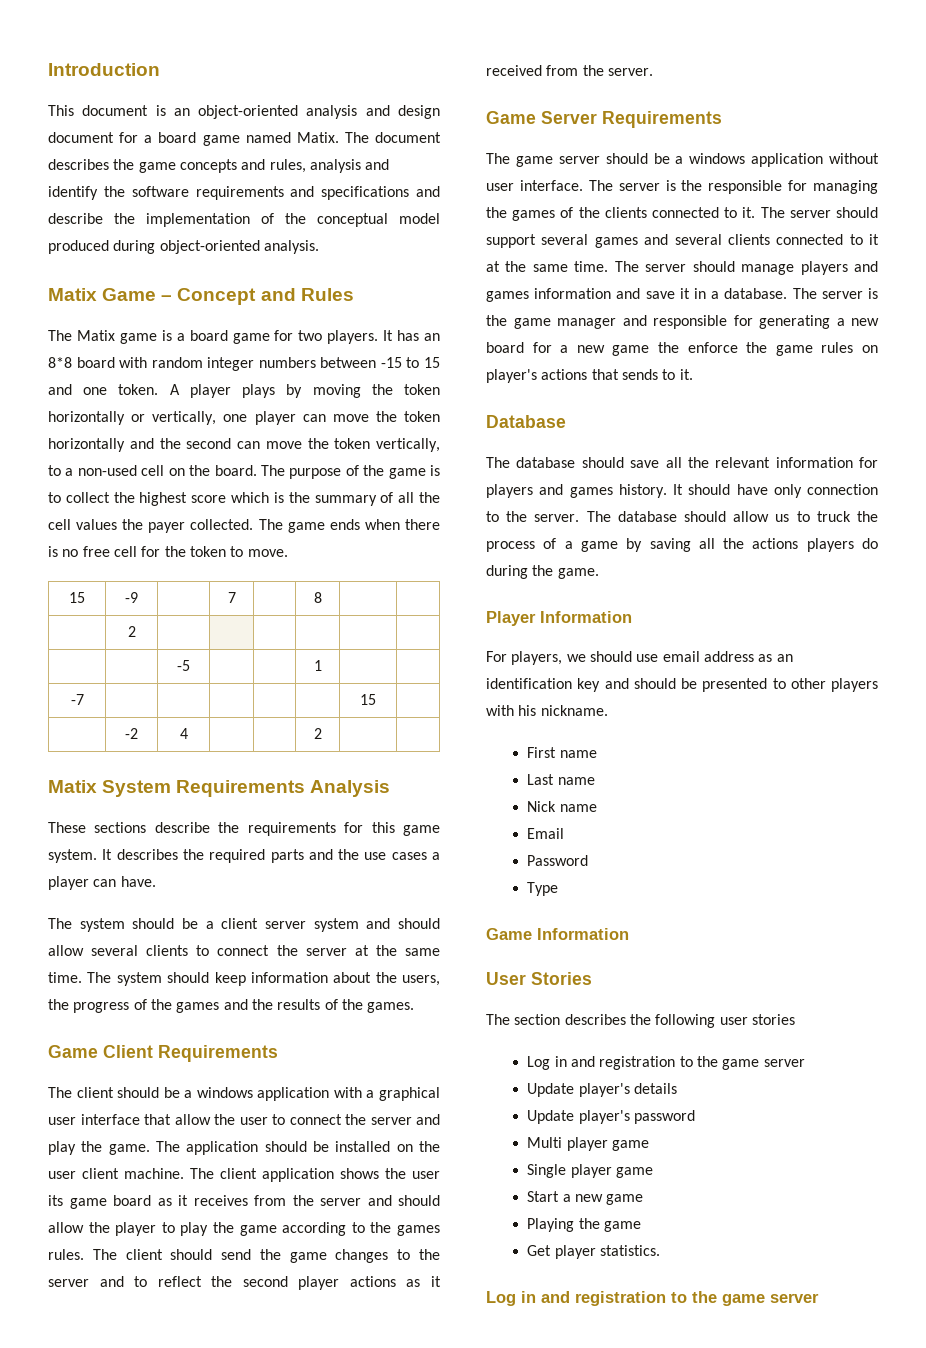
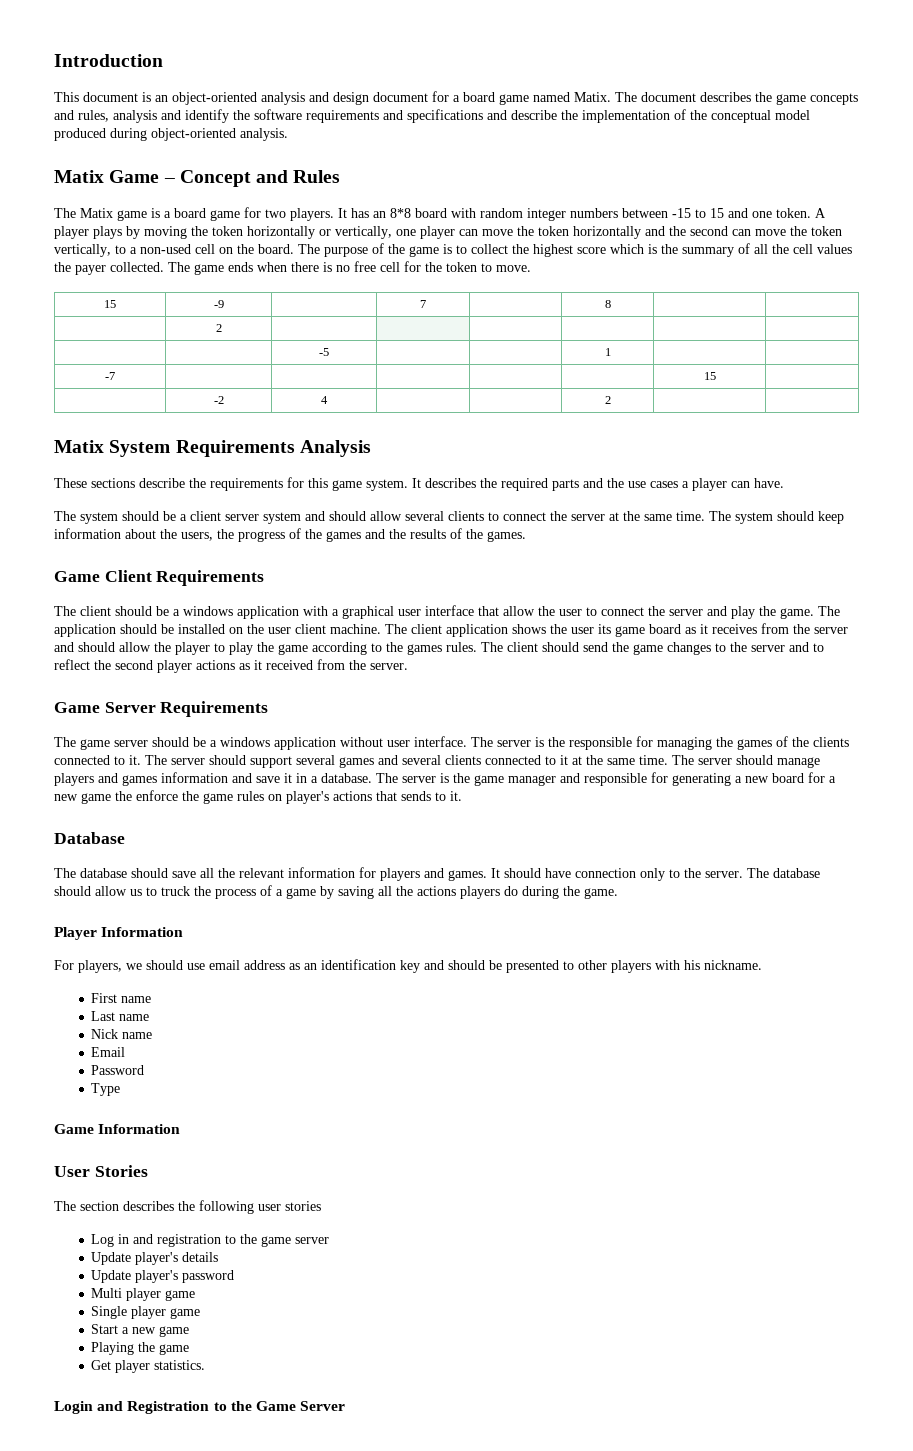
[569,484,667,498] games history. -> [448,870,487,881] games.
[773,484,878,498] only connection -> [575,868,665,881] connection only
[486,1291,819,1306] Log in and registration to the game server -> [54,1401,346,1414] Login and Registration to the Game Server

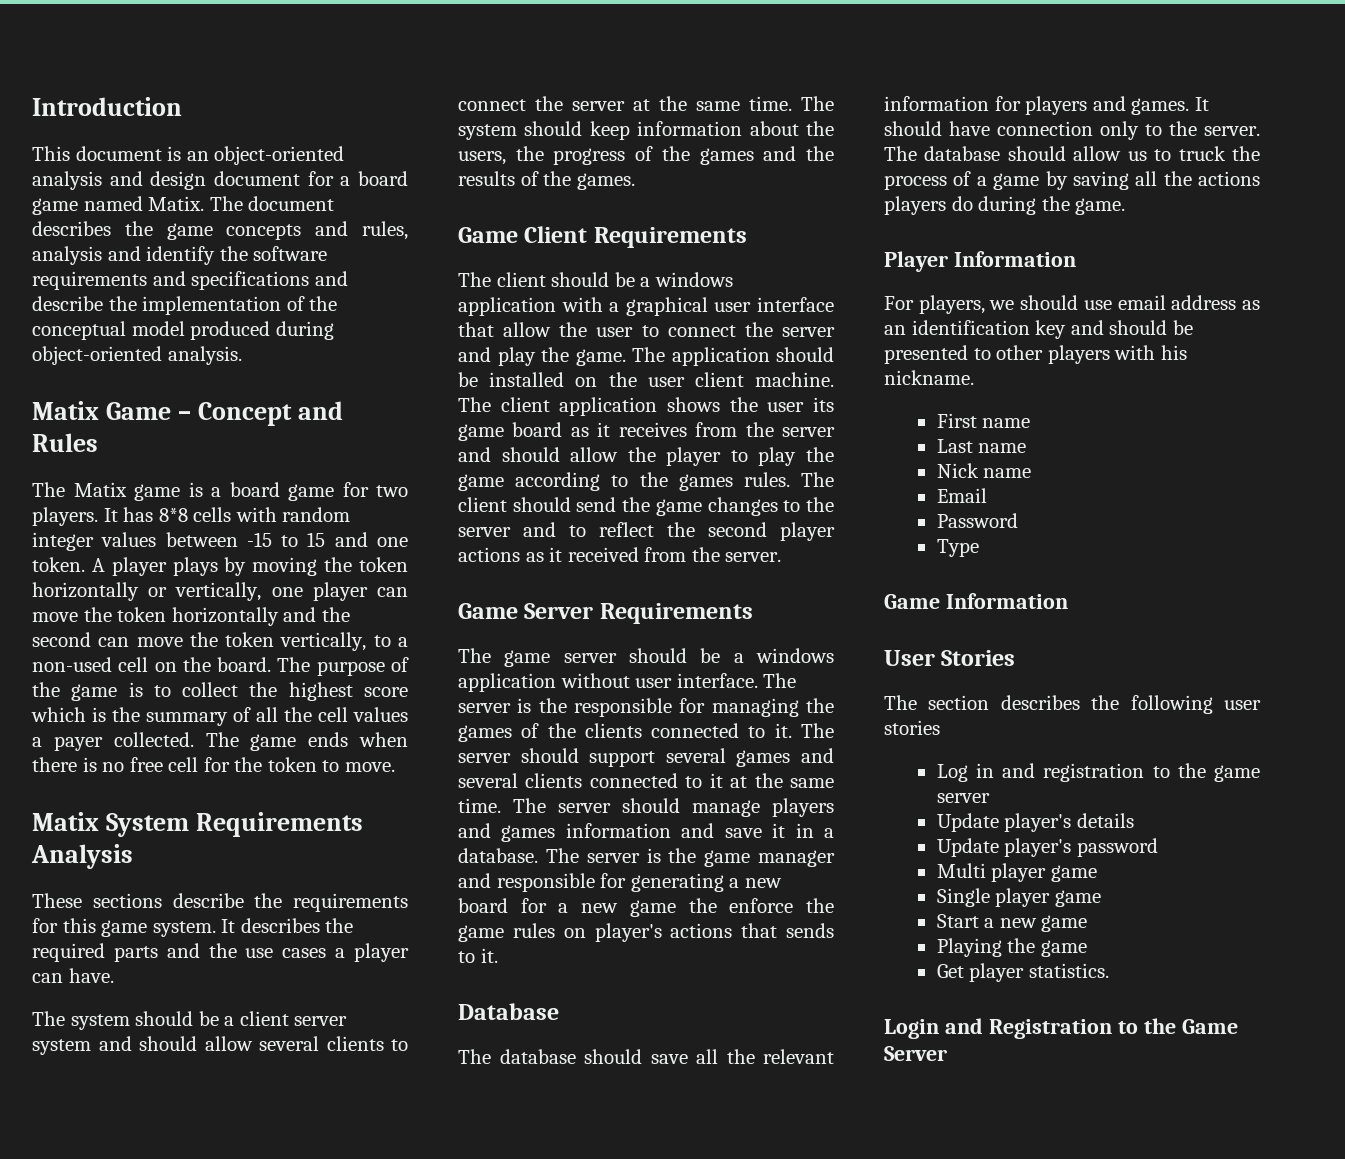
[373,208,447,218] an 8*8 board -> [158,507,232,522] 8*8 cells
[570,208,618,218] numbers -> [101,532,157,547] values
[54,262,71,272] the -> [32,737,42,747] a
[104,300,116,308] [213,300,224,308] [420,300,426,308] [604,300,611,308] [215,324,222,332] [319,348,329,356] [604,348,611,356] [105,372,115,380] [703,372,716,380] [213,396,224,404] [321,396,328,404] [604,396,611,404] // 15 | -9 | | 7 | | 8 | | // | 2 | | | | | | // | | -5 | | | 1 | | // -7 | | | | | | 15 | // | -2 | 4 | | | 2 | | -> (395, 767) none

